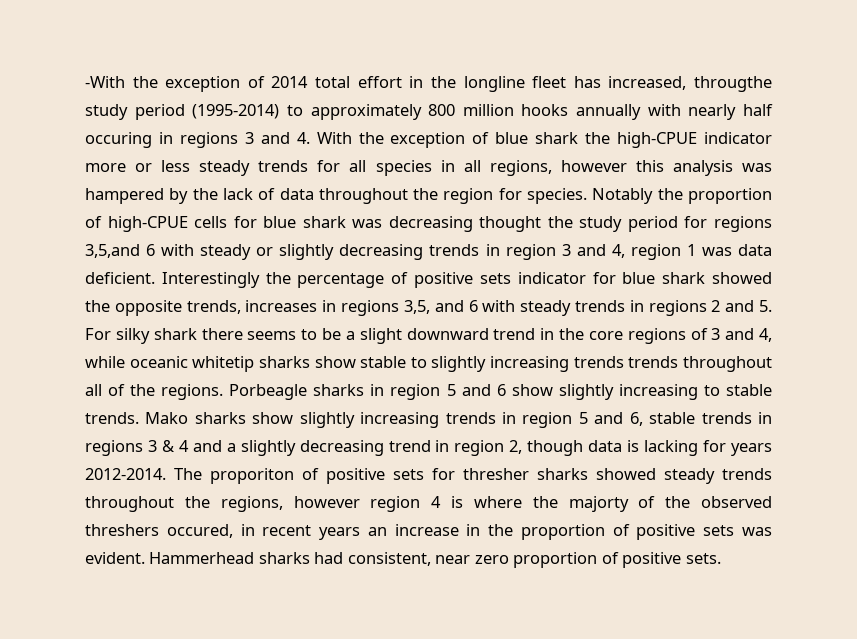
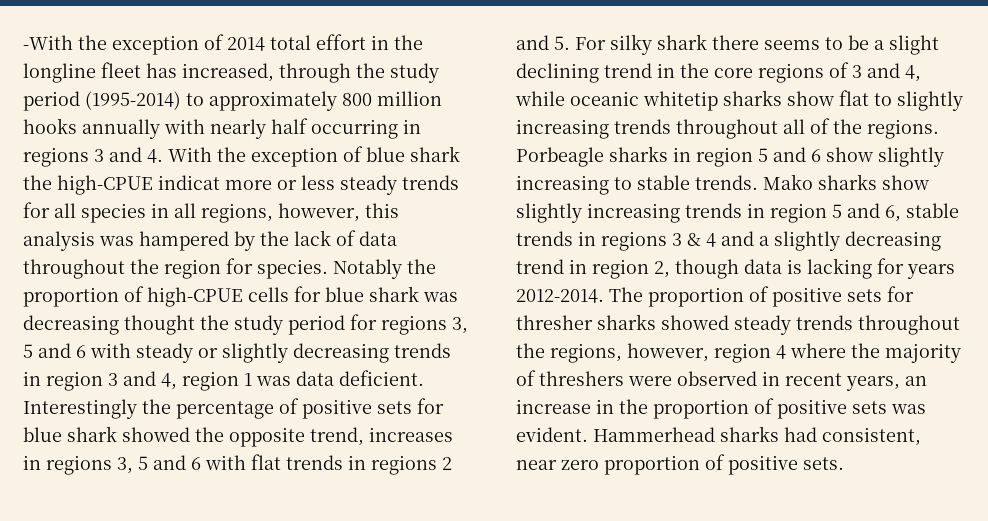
[694,76,773,92] througthe -> [279,63,385,83] through the
[85,132,152,148] occuring -> [311,119,398,139] occurring
[704,132,773,144] indicator -> [158,175,220,190] indicat
[560,160,627,172] however -> [278,203,360,222] however,
[85,244,140,258] 3,5,and -> [452,317,468,334] [23,343,71,358] 3, 5 and
[517,272,586,284] indicator -> (412, 407) none
[186,300,241,314] trends, -> [310,427,364,446] trend,
[403,300,572,316] 3,5, and 6 with steady -> [117,454,281,474] 3, 5 and 6 with flat
[406,328,489,340] downward -> [516,63,599,83] declining
[360,356,407,368] stable -> [839,90,869,106] flat
[628,356,679,368] trends -> (671, 126) none
[210,468,294,484] proporiton -> [648,287,744,307] proportion
[293,496,360,508] however -> [627,343,709,362] however,
[450,496,463,508] is -> (786, 352) none
[568,496,772,512] [85,524,233,538] majorty of the observed threshers occured, -> [885,343,961,363] [516,370,757,386] majority of threshers were observed
[319,527,361,540] years -> [846,376,900,391] years,

